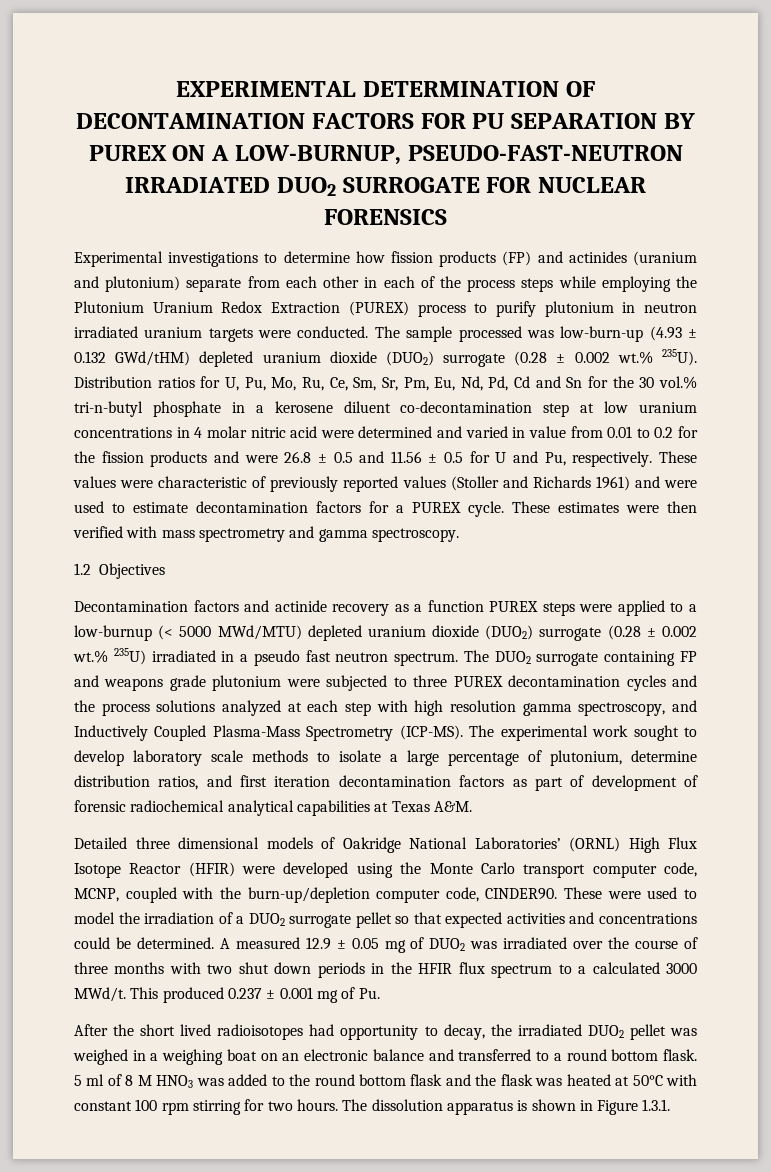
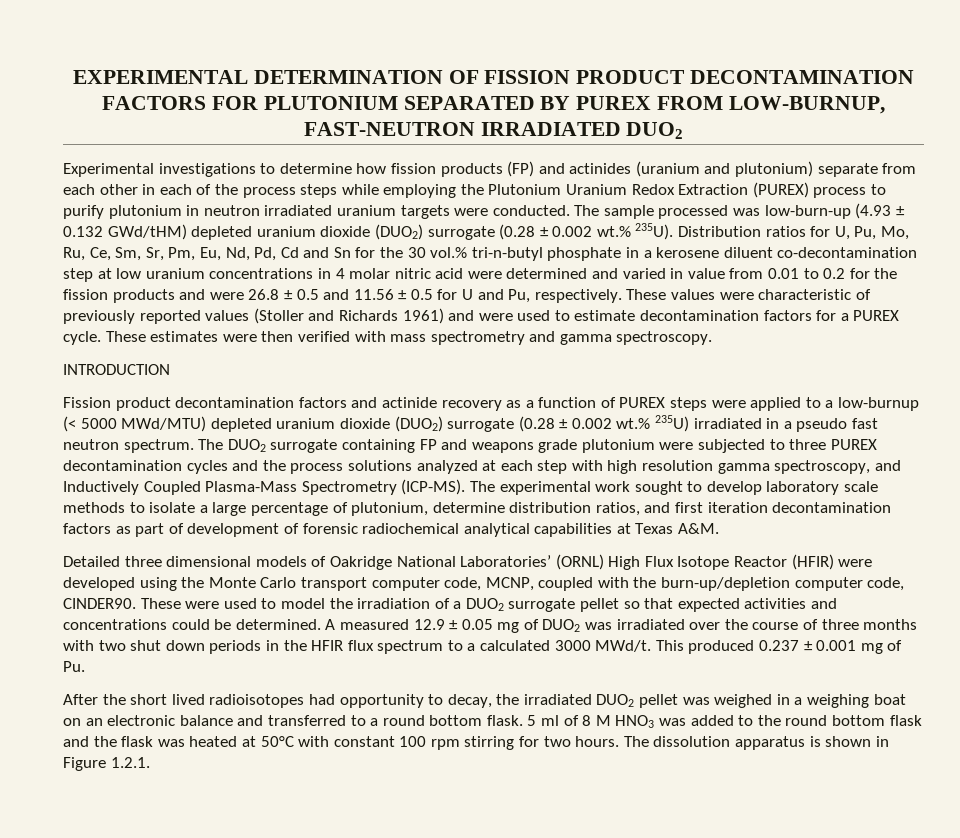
(595, 89) none -> [484,70,686,84] FISSION PRODUCT
[472,113,695,129] [88,145,683,165] [125,177,646,196] [324,209,447,225] PU SEPARATION BY PUREX ON A LOW-BURNUP, PSEUDO-FAST-NEUTRON IRRADIATED DUO2 SURROGATE FOR NUCLEAR FORENSICS -> [263,96,885,114] [303,122,684,139] PLUTONIUM SEPARATED BY PUREX FROM LOW-BURNUP, FAST-NEUTRON IRRADIATED DUO2
[74,563,165,579] [74,601,188,612] 1.2 Objectives // Decontamination -> [63,364,170,375] [63,397,295,411] INTRODUCTION // Fission product decontamination
(484, 606) none -> [600,397,616,408] of
[642,1099,671,1111] 1.3.1. -> [110,757,150,768] 1.2.1.

